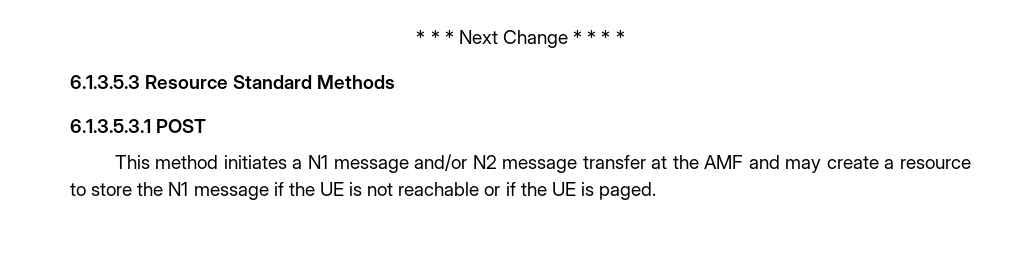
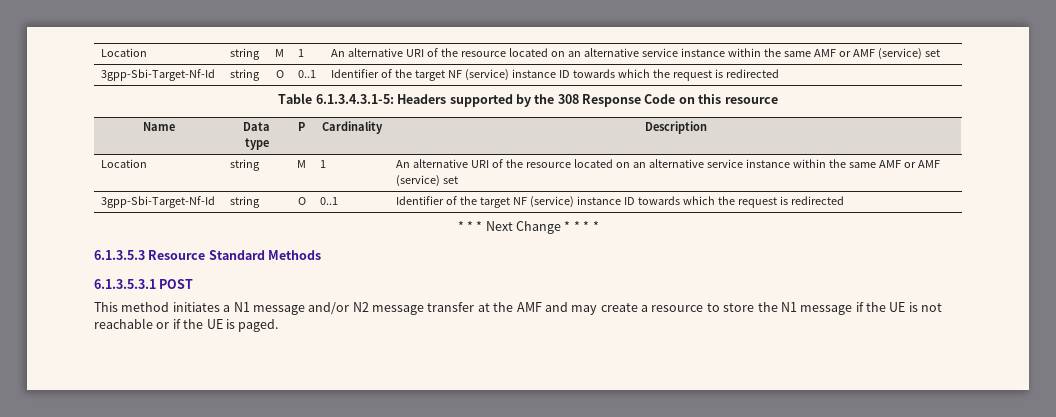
(416, 37) none -> [101,48,148,57] [230,48,261,60] [275,49,284,57] [298,49,305,57] [331,48,940,60] [101,69,216,81] [230,69,261,81] [275,70,284,78] [298,70,317,78] [331,69,779,81] [278,93,778,107] [143,122,175,131] [243,122,270,131] [244,138,269,150] [298,122,305,131] [321,121,383,134] [644,121,707,134] [101,159,148,168] [230,159,261,171] [297,160,306,168] [320,160,327,168] [396,159,940,168] [396,175,459,187] [101,196,216,208] [230,196,261,208] [297,197,306,205] [320,197,339,205] [396,196,844,208] Location | string | M | 1 | An alternative URI of the resource located on an alternative service instance within the same AMF or AMF (service) set // 3gpp-Sbi-Target-Nf-Id | string | O | 0..1 | Identifier of the target NF (service) instance ID towards which the request is redirected // Table 6.1.3.4.3.1-5: Headers supported by the 308 Response Code on this resource // Name | Data type | P | Cardinality | Description // Location | string | M | 1 | An alternative URI of the resource located on an alternative service instance within the same AMF or AMF (service) set // 3gpp-Sbi-Target-Nf-Id | string | O | 0..1 | Identifier of the target NF (service) instance ID towards which the request is redirected //

